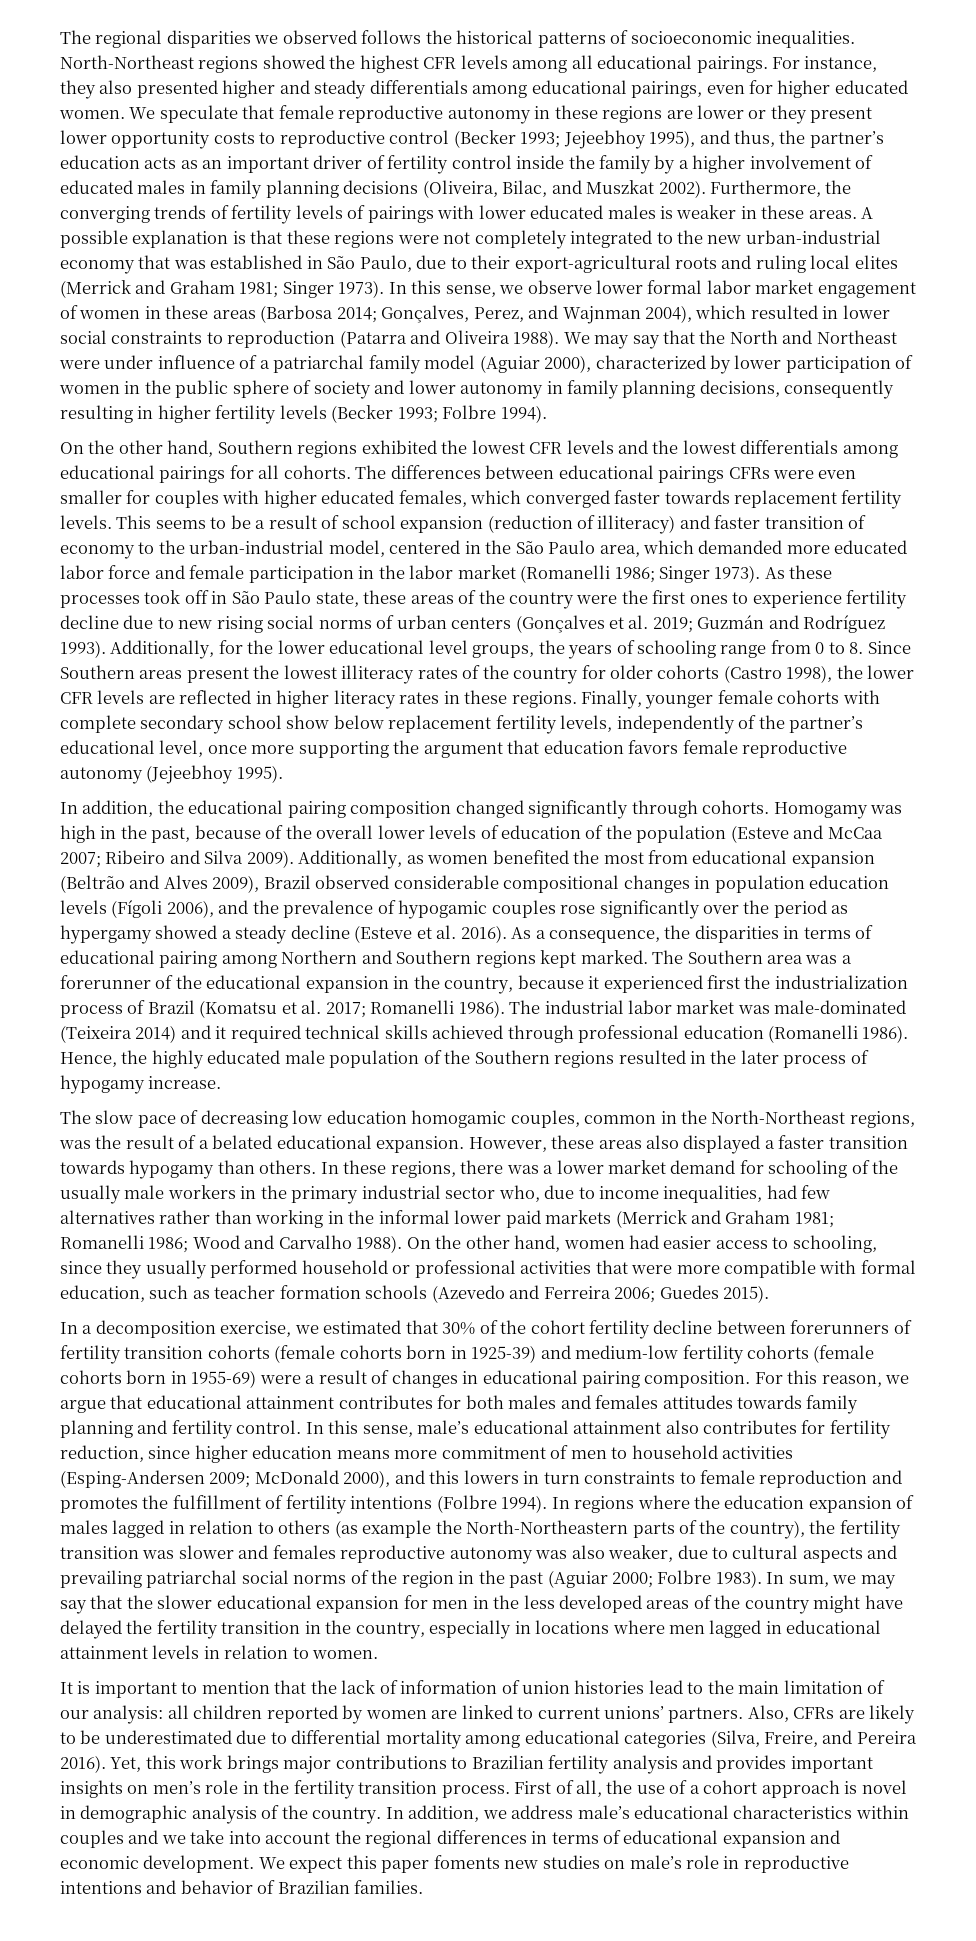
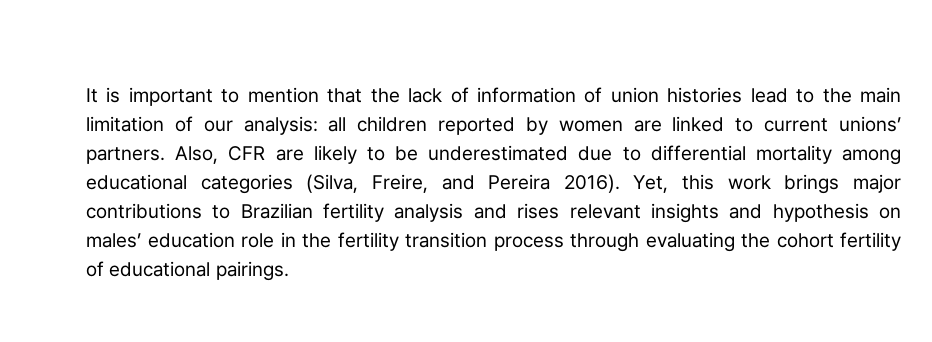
[60,30,856,48] [60,55,878,73] [60,80,908,99] [59,105,873,124] [60,130,884,149] [60,155,874,174] [60,180,852,199] [60,205,874,224] [60,230,881,249] [60,255,898,274] [60,280,916,298] [60,305,890,324] [60,330,897,349] [59,355,914,374] [59,380,895,399] [60,405,547,424] [60,440,898,458] [60,465,857,483] [60,490,903,509] [60,515,867,534] [60,540,908,559] [60,565,833,583] [60,590,908,609] [60,615,886,633] [60,640,911,659] [60,665,915,684] [60,690,880,709] [60,715,864,734] [60,740,848,758] [60,765,283,784] [60,800,903,819] [60,825,883,843] [60,850,875,869] [60,875,890,893] [60,900,849,919] [60,925,874,944] [60,950,852,968] [60,975,908,994] [60,1000,907,1018] [60,1025,909,1043] [60,1050,869,1069] [60,1075,222,1094] [60,1110,915,1128] [59,1135,908,1154] [60,1160,899,1179] [60,1185,831,1204] [60,1210,834,1228] [60,1235,877,1253] [60,1260,916,1279] [60,1285,770,1303] [60,1320,912,1339] [60,1345,875,1364] [60,1370,910,1388] [60,1395,859,1414] [60,1420,891,1439] [60,1445,794,1463] [60,1470,902,1488] [60,1495,915,1514] [60,1520,901,1539] [60,1545,898,1564] [60,1570,896,1589] [60,1595,903,1614] [60,1620,882,1639] [60,1645,379,1659] The regional disparities we observed follows the historical patterns of socioeconomic inequalities. North-Northeast regions showed the highest CFR levels among all educational pairings. For instance, they also presented higher and steady differentials among educational pairings, even for higher educated women. We speculate that female reproductive autonomy in these regions are lower or they present lower opportunity costs to reproductive control (Becker 1993; Jejeebhoy 1995), and thus, the partner’s education acts as an important driver of fertility control inside the family by a higher involvement of educated males in family planning decisions (Oliveira, Bilac, and Muszkat 2002). Furthermore, the converging trends of fertility levels of pairings with lower educated males is weaker in these areas. A possible explanation is that these regions were not completely integrated to the new urban-industrial economy that was established in São Paulo, due to their export-agricultural roots and ruling local elites (Merrick and Graham 1981; Singer 1973). In this sense, we observe lower formal labor market engagement of women in these areas (Barbosa 2014; Gonçalves, Perez, and Wajnman 2004), which resulted in lower social constraints to reproduction (Patarra and Oliveira 1988). We may say that the North and Northeast were under influence of a patriarchal family model (Aguiar 2000), characterized by lower participation of women in the public sphere of society and lower autonomy in family planning decisions, consequently resulting in higher fertility levels (Becker 1993; Folbre 1994). // On the other hand, Southern regions exhibited the lowest CFR levels and the lowest differentials among educational pairings for all cohorts. The differences between educational pairings CFRs were even smaller for couples with higher educated females, which converged faster towards replacement fertility levels. This seems to be a result of school expansion (reduction of illiteracy) and faster transition of economy to the urban-industrial model, centered in the São Paulo area, which demanded more educated labor force and female participation in the labor market (Romanelli 1986; Singer 1973). As these processes took off in São Paulo state, these areas of the country were the first ones to experience fertility decline due to new rising social norms of urban centers (Gonçalves et al. 2019; Guzmán and Rodríguez 1993). Additionally, for the lower educational level groups, the years of schooling range from 0 to 8. Since Southern areas present the lowest illiteracy rates of the country for older cohorts (Castro 1998), the lower CFR levels are reflected in higher literacy rates in these regions. Finally, younger female cohorts with complete secondary school show below replacement fertility levels, independently of the partner’s educational level, once more supporting the argument that education favors female reproductive autonomy (Jejeebhoy 1995). // In addition, the educational pairing composition changed significantly through cohorts. Homogamy was high in the past, because of the overall lower levels of education of the population (Esteve and McCaa 2007; Ribeiro and Silva 2009). Additionally, as women benefited the most from educational expansion (Beltrão and Alves 2009), Brazil observed considerable compositional changes in population education levels (Fígoli 2006), and the prevalence of hypogamic couples rose significantly over the period as hypergamy showed a steady decline (Esteve et al. 2016). As a consequence, the disparities in terms of educational pairing among Northern and Southern regions kept marked. The Southern area was a forerunner of the educational expansion in the country, because it experienced first the industrialization process of Brazil (Komatsu et al. 2017; Romanelli 1986). The industrial labor market was male-dominated (Teixeira 2014) and it required technical skills achieved through professional education (Romanelli 1986). Hence, the highly educated male population of the Southern regions resulted in the later process of hypogamy increase. // The slow pace of decreasing low education homogamic couples, common in the North-Northeast regions, was the result of a belated educational expansion. However, these areas also displayed a faster transition towards hypogamy than others. In these regions, there was a lower market demand for schooling of the usually male workers in the primary industrial sector who, due to income inequalities, had few alternatives rather than working in the informal lower paid markets (Merrick and Graham 1981; Romanelli 1986; Wood and Carvalho 1988). On the other hand, women had easier access to schooling, since they usually performed household or professional activities that were more compatible with formal education, such as teacher formation schools (Azevedo and Ferreira 2006; Guedes 2015). // In a decomposition exercise, we estimated that 30% of the cohort fertility decline between forerunners of fertility transition cohorts (female cohorts born in 1925-39) and medium-low fertility cohorts (female cohorts born in 1955-69) were a result of changes in educational pairing composition. For this reason, we argue that educational attainment contributes for both males and females attitudes towards family planning and fertility control. In this sense, male’s educational attainment also contributes for fertility reduction, since higher education means more commitment of men to household activities (Esping-Andersen 2009; McDonald 2000), and this lowers in turn constraints to female reproduction and promotes the fulfillment of fertility intentions (Folbre 1994). In regions where the education expansion of males lagged in relation to others (as example the North-Northeastern parts of the country), the fertility transition was slower and females reproductive autonomy was also weaker, due to cultural aspects and prevailing patriarchal social norms of the region in the past (Aguiar 2000; Folbre 1983). In sum, we may say that the slower educational expansion for men in the less developed areas of the country might have delayed the fertility transition in the country, especially in locations where men lagged in educational attainment levels in relation to women. // -> (86, 95) none
[793,1707,835,1719] CFRs -> [228,146,266,161] CFR
[716,1755,873,1773] [60,1780,201,1798] provides important insights on men’s -> [517,203,902,223] [86,232,235,248] rises relevant insights and hypothesis on males’ education
[441,1780,907,1798] [60,1805,909,1824] [60,1830,841,1848] [60,1855,849,1873] [60,1880,424,1894] process. First of all, the use of a cohort approach is novel in demographic analysis of the country. In addition, we address male’s educational characteristics within couples and we take into account the regional differences in terms of educational expansion and economic development. We expect this paper foments new studies on male’s role in reproductive intentions and behavior of Brazilian families. -> [493,232,901,252] [86,261,289,281] process through evaluating the cohort fertility of educational pairings.

